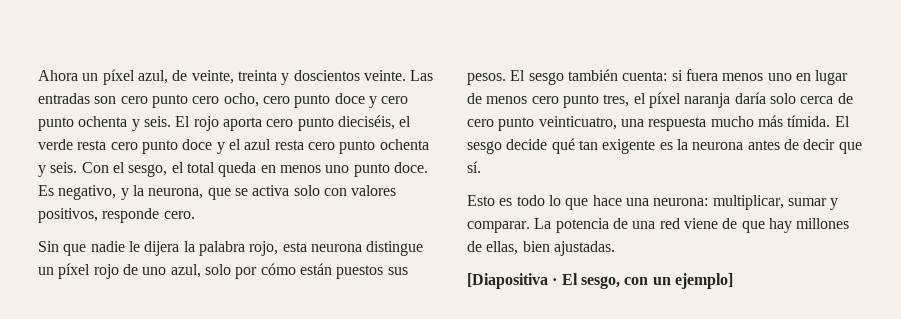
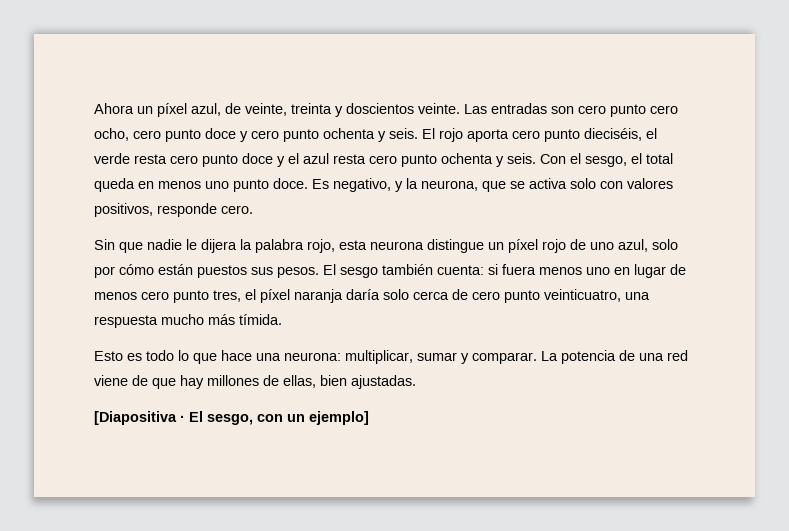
[834,116,850,127] [467,138,862,154] [467,161,481,173] El sesgo decide qué tan exigente es la neurona antes de decir que sí. -> (282, 319) none

